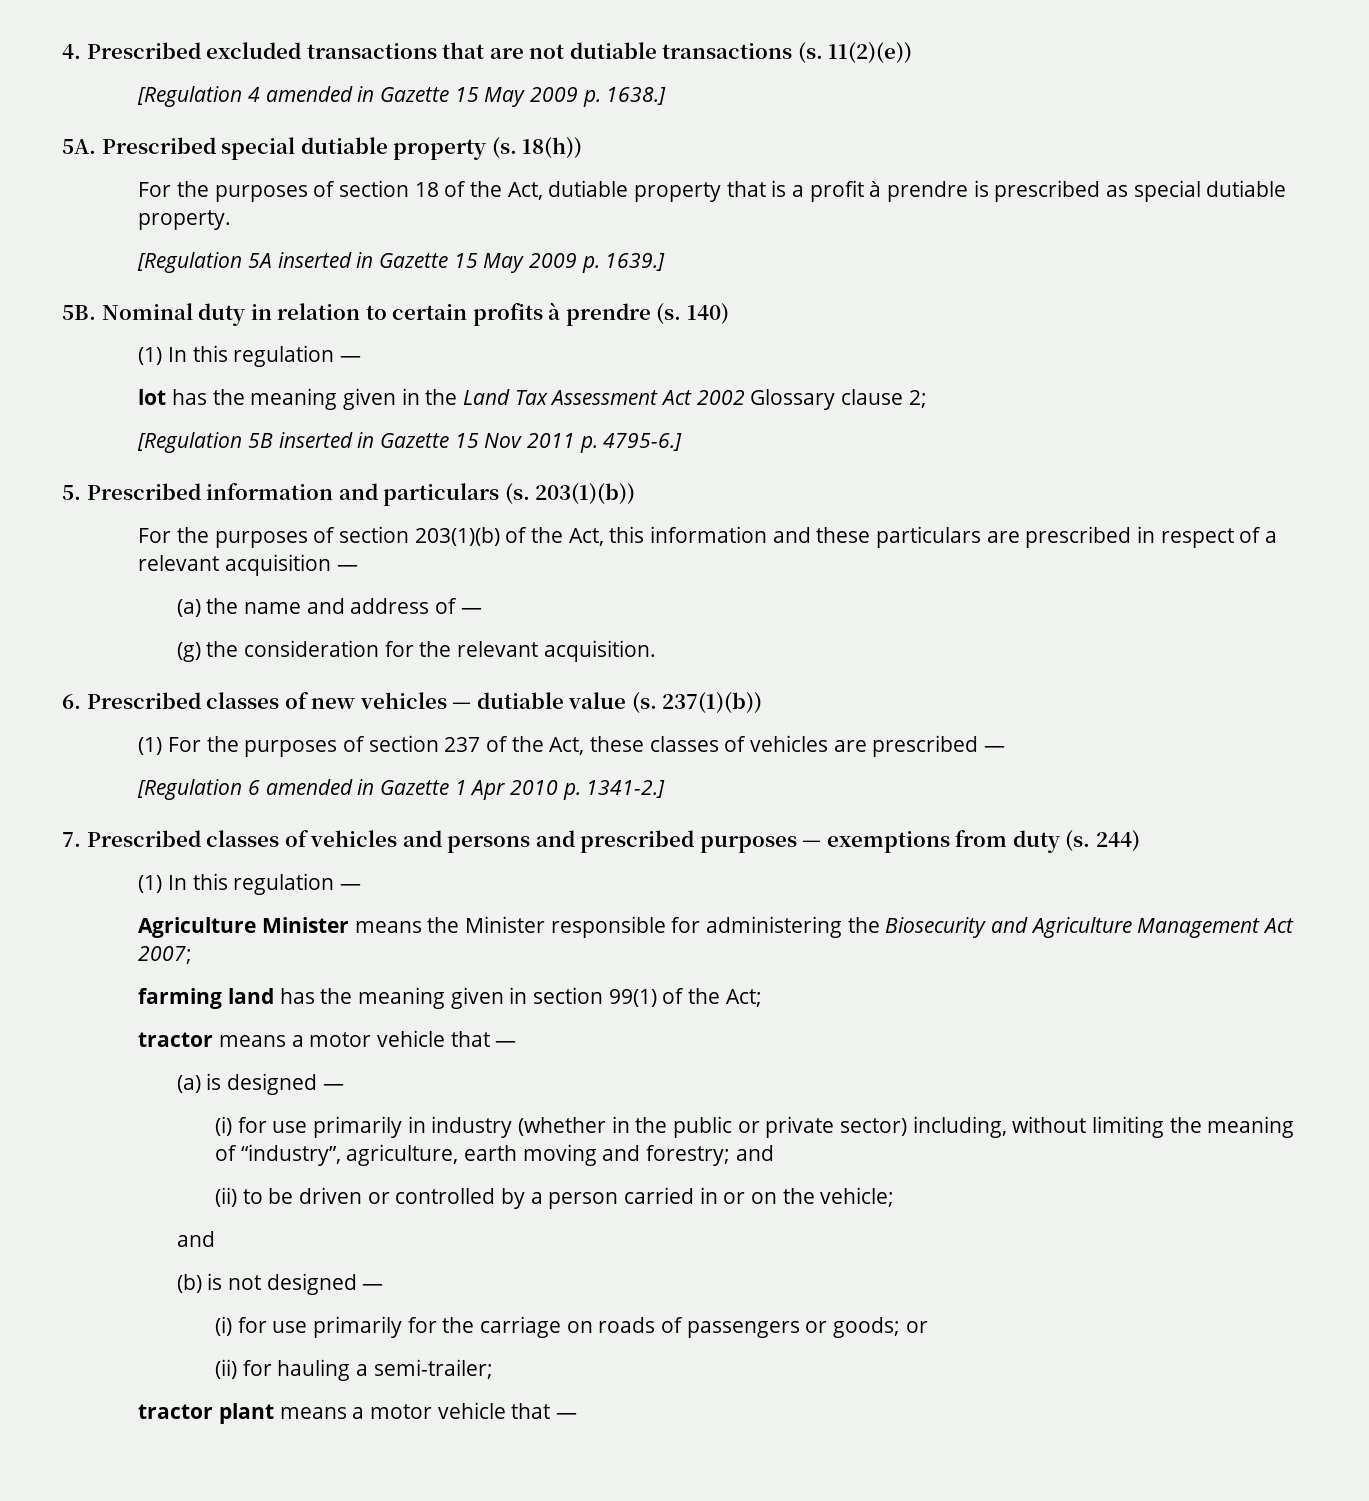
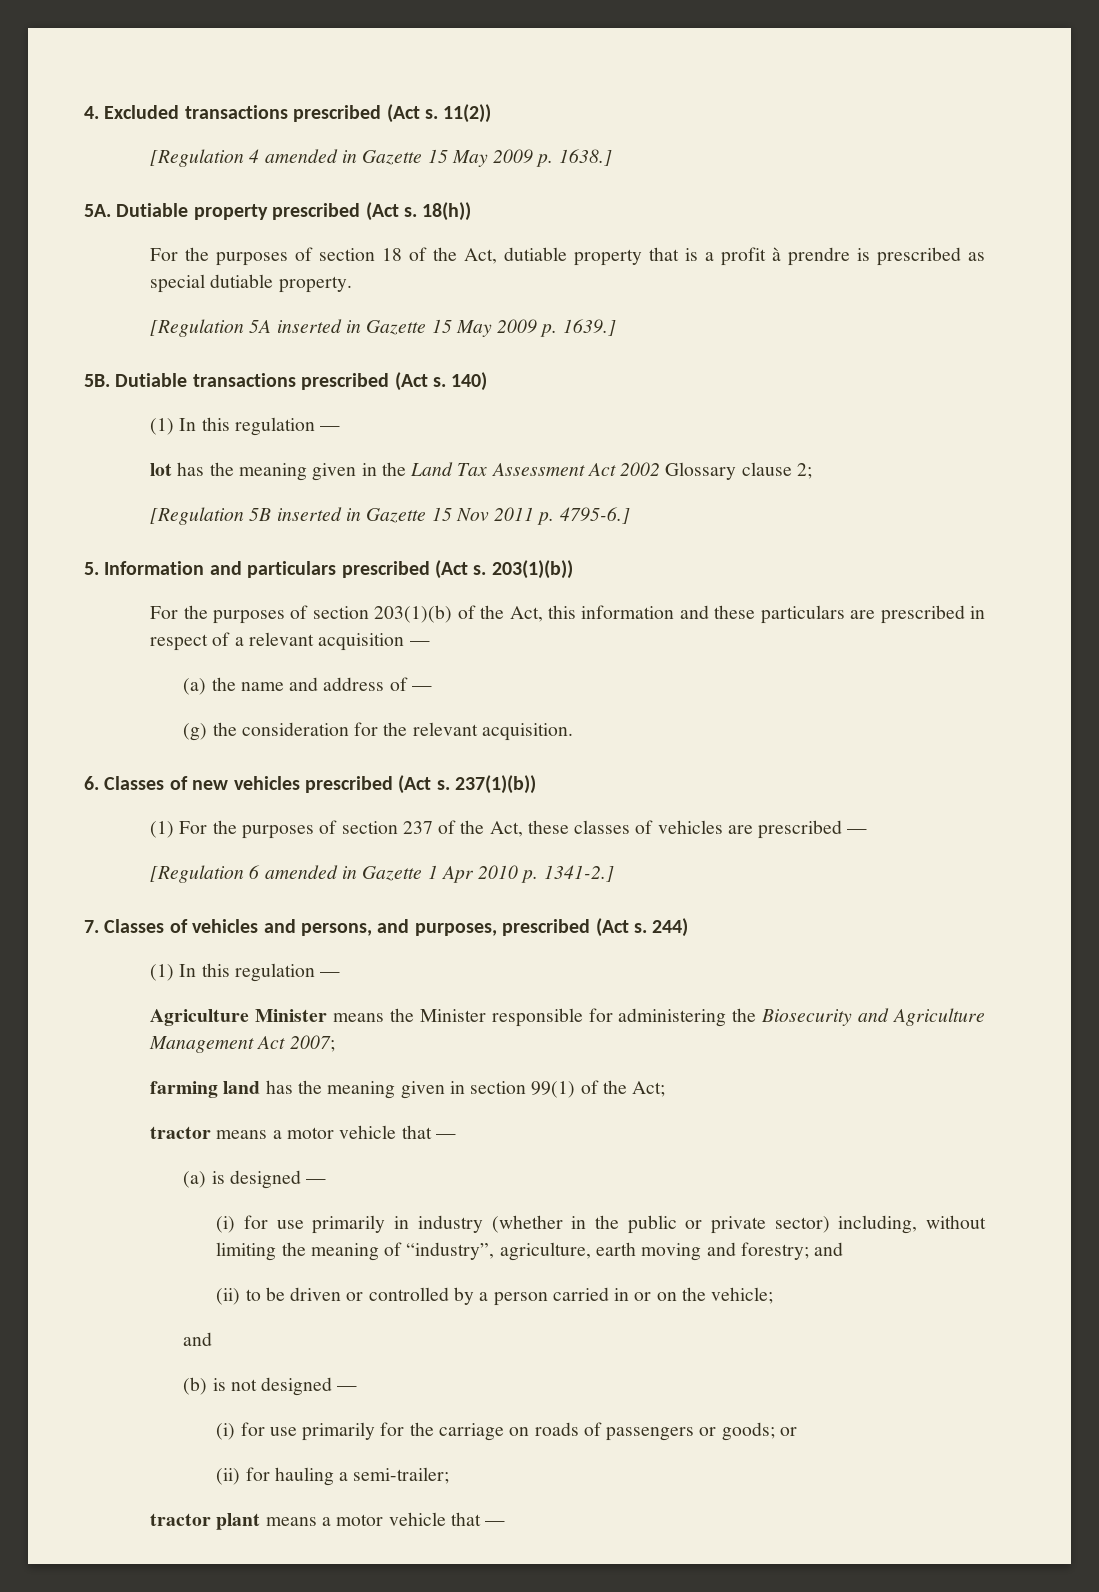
[86,42,913,64] Prescribed excluded transactions that are not dutiable transactions (s. 11(2)(e)) -> [104,104,492,123] Excluded transactions prescribed (Act s. 11(2))
[101,137,517,160] Prescribed special dutiable property (s. -> [116,202,417,221] Dutiable property prescribed (Act s.
[101,302,682,326] Nominal duty in relation to certain profits à prendre (s. -> [115,372,446,391] Dutiable transactions prescribed (Act s.
[86,483,530,506] Prescribed information and particulars (s. -> [104,560,487,579] Information and particulars prescribed (Act s.
[86,692,280,709] Prescribed classes -> [104,776,165,790] Classes
[452,692,657,714] — dutiable value (s. -> [305,775,450,794] prescribed (Act s.
[86,830,280,847] Prescribed classes -> [104,919,165,933] Classes
[447,830,1091,853] persons and prescribed purposes — exemptions from duty (s. -> [301,918,647,937] persons, and purposes, prescribed (Act s.

